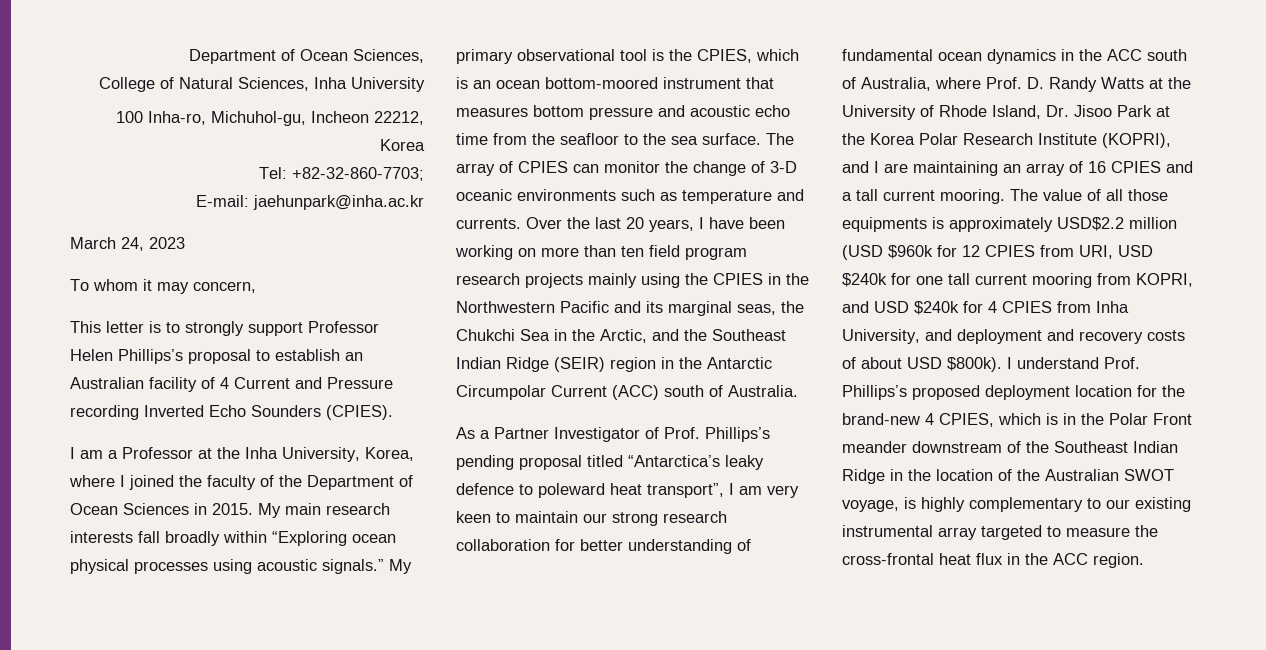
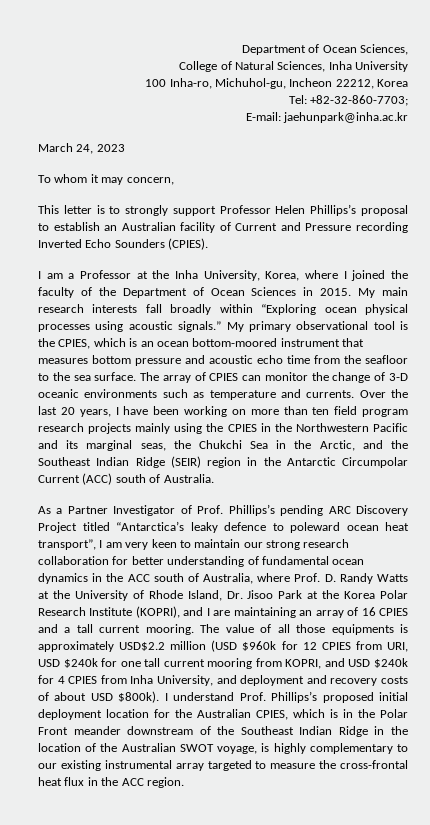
[220,377,229,389] 4 -> (231, 226) none
[519,455,582,470] proposal -> [328,505,409,516] [38,522,77,533] ARC Discovery Project
(605, 490) none -> [346,525,379,531] ocean
(980, 392) none -> [379,692,409,701] initial
[842,413,934,425] brand-new 4 -> [197,709,251,718] Australian

